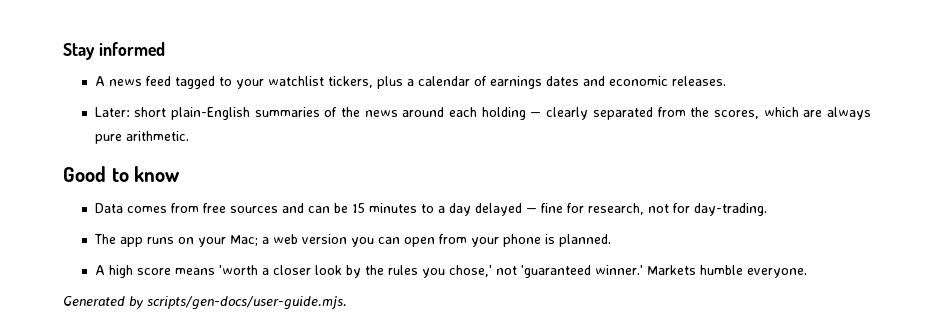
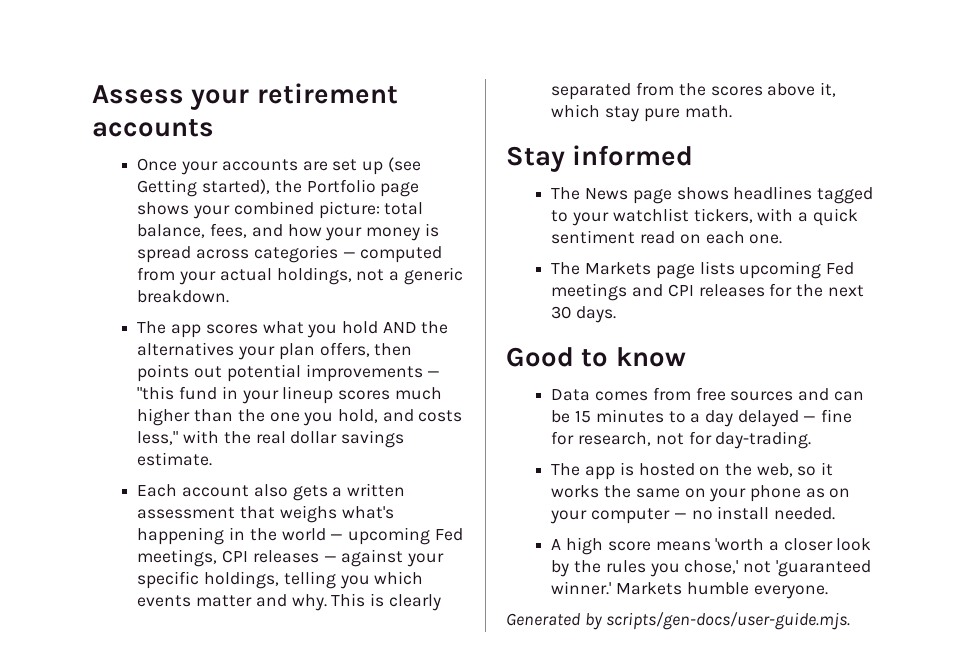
[63,42,165,60] [94,76,171,86] Stay informed // A news feed -> [92,83,398,110] [92,119,214,137] [137,157,421,175] [137,179,420,197] [137,201,424,219] [137,223,439,241] [137,245,443,263] [137,267,463,285] [137,290,230,303] [137,321,449,338] [137,342,413,360] [137,364,441,382] [137,386,442,404] [137,408,463,426] [137,430,405,448] [137,452,213,466] [137,483,406,501] [137,505,394,523] [137,527,463,545] [137,549,445,567] [137,571,424,589] [137,593,441,611] [551,82,837,100] [551,104,732,122] [506,145,694,172] [551,186,813,204] Assess your retirement accounts // Once your accounts are set up (see Getting started), the Portfolio page shows your combined picture: total balance, fees, and how your money is spread across categories — computed from your actual holdings, not a generic breakdown. // The app scores what you hold AND the alternatives your plan offers, then points out potential improvements — "this fund in your lineup scores much higher than the one you hold, and costs less," with the real dollar savings estimate. // Each account also gets a written assessment that weighs what's happening in the world — upcoming Fed meetings, CPI releases — against your specific holdings, telling you which events matter and why. This is clearly separated from the scores above it, which stay pure math. // Stay informed // The News page shows headlines
[376,76,726,89] [94,107,872,120] [94,131,189,144] plus a calendar of earnings dates and economic releases. // Later: short plain-English summaries of the news around each holding — clearly separated from the scores, which are always pure arithmetic. -> [757,208,858,226] [551,230,783,244] [551,261,855,279] [551,283,864,301] [551,306,617,323] with a quick sentiment read on each one. // The Markets page lists upcoming Fed meetings and CPI releases for the next 30 days.
[146,234,611,247] runs on your Mac; a web version you can open from your phone is planned. -> [619,462,834,477] [551,485,851,502] [550,506,836,524] is hosted on the web, so it works the same on your phone as on your computer — no install needed.

